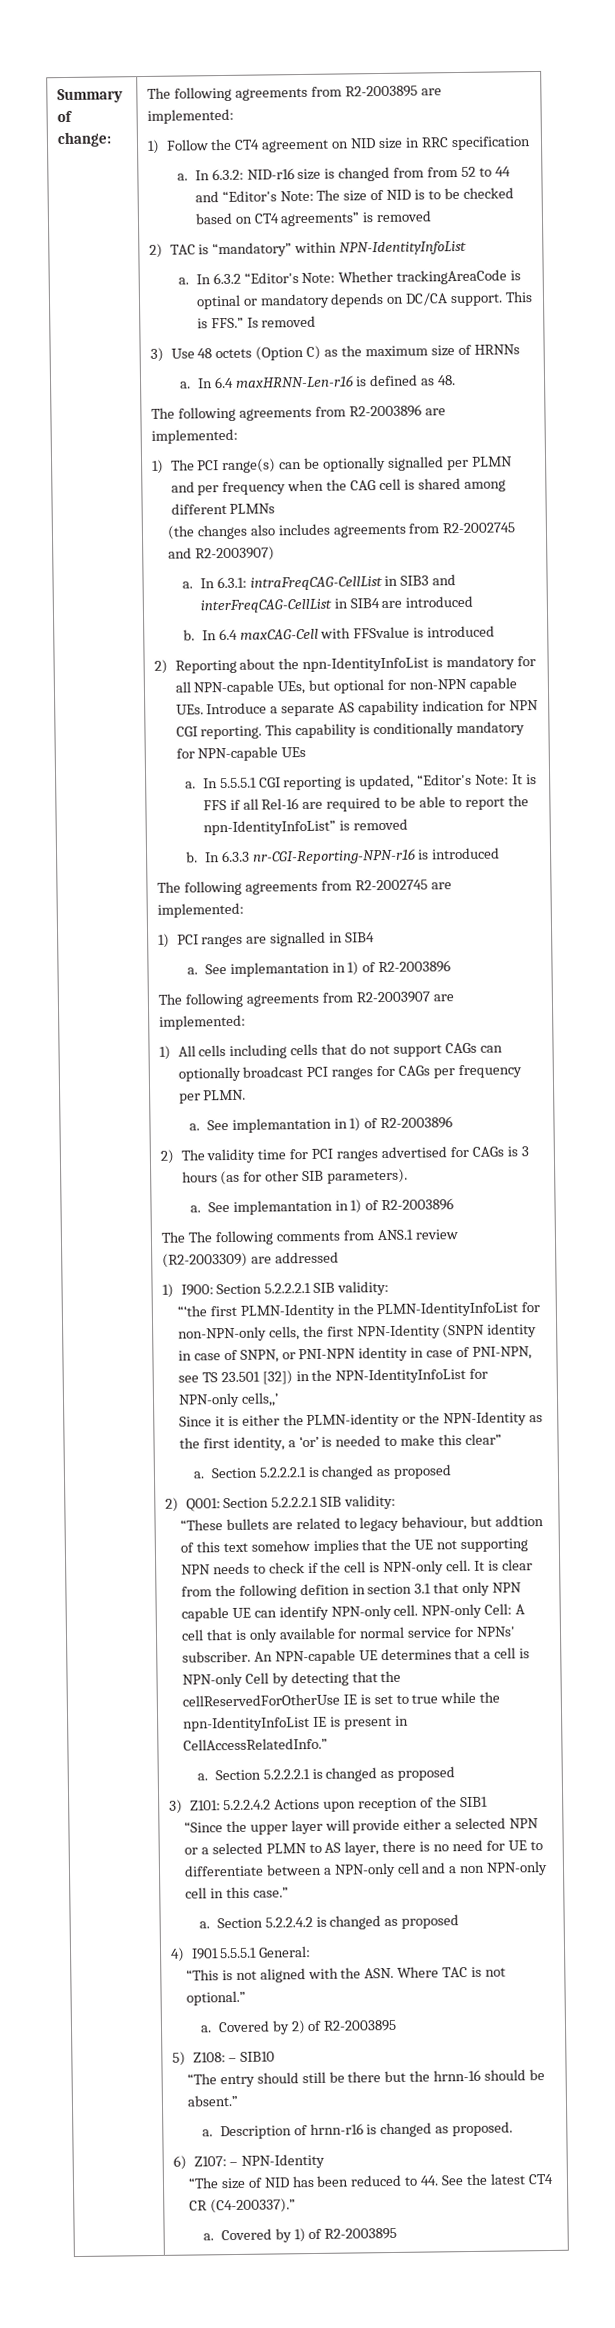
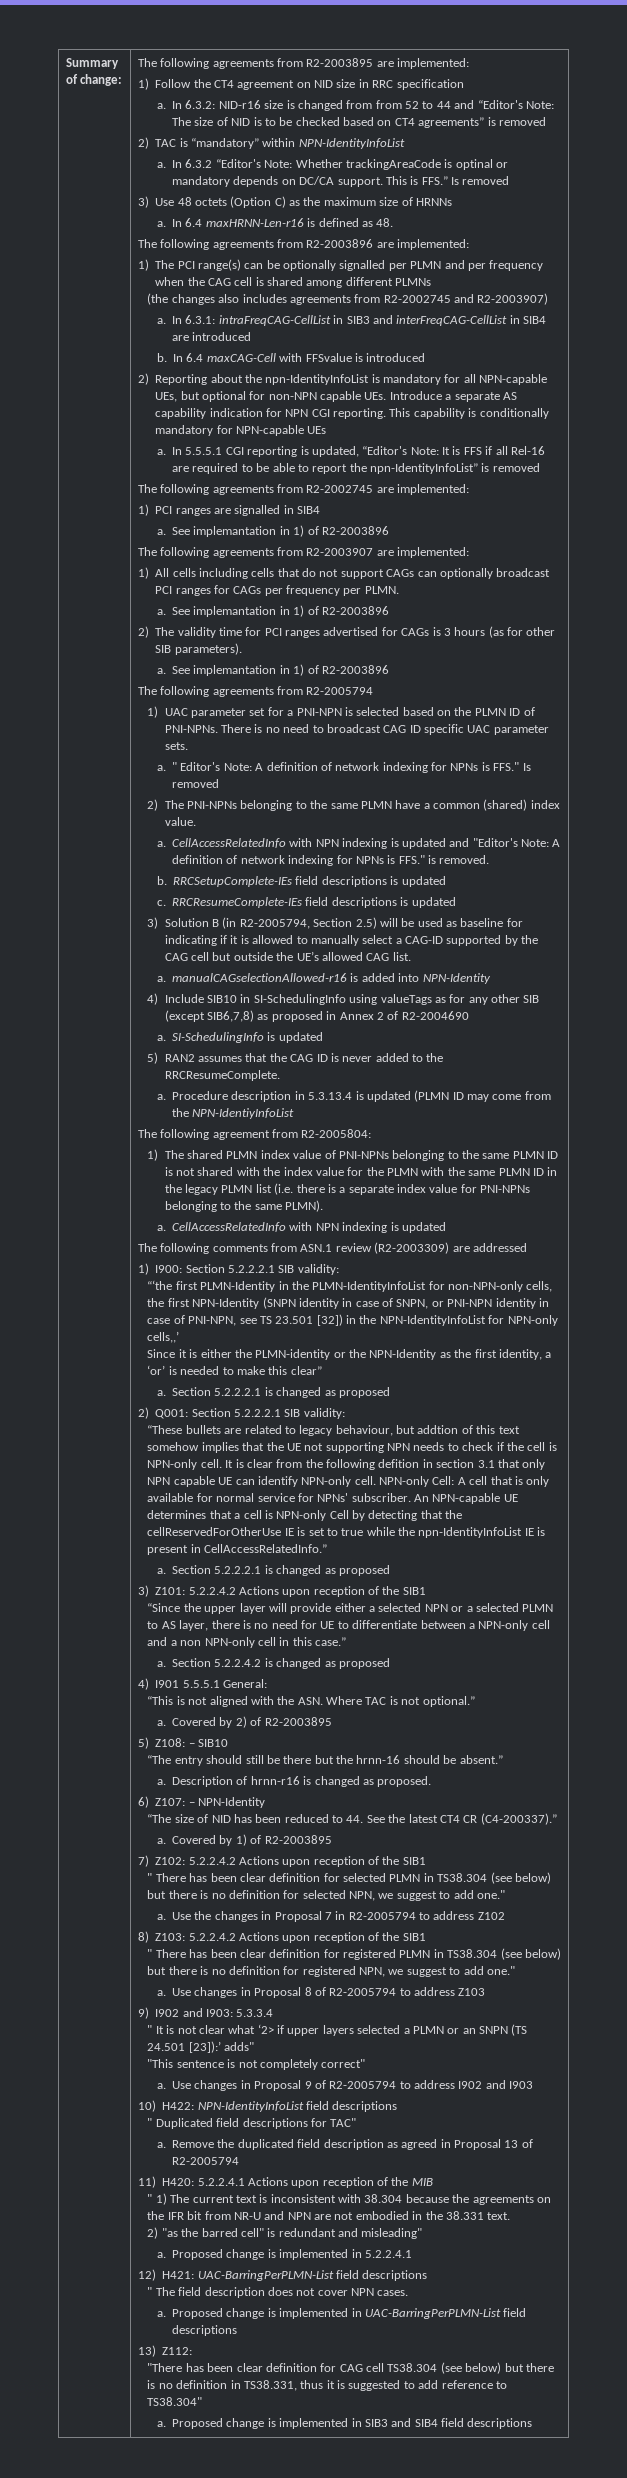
[186,847,501,865] // b. In 6.3.3 nr-CGI-Reporting-NPN-r16 is introduced -> (540, 467) none
(186, 1237) none -> [160,686,374,697] [147,706,535,718] [164,724,549,735] [164,742,188,750] [156,762,531,773] [172,779,220,788] [147,799,560,811] [164,817,196,826] [156,838,561,849] [172,855,490,866] [156,876,446,887] [156,897,456,908] [147,917,523,929] [164,935,539,946] [164,951,411,961] [156,973,491,984] [147,993,540,1005] [164,1010,469,1022] [156,1032,323,1043] [147,1052,444,1064] [164,1070,280,1081] [156,1090,551,1102] [172,1108,295,1119] [137,1129,372,1140] [147,1149,559,1161] [164,1167,558,1176] [164,1183,531,1195] [164,1200,324,1212] [156,1222,446,1233] following agreements from R2-2005794 // 1) UAC parameter set for a PNI-NPN is selected based on the PLMN ID of PNI-NPNs. There is no need to broadcast CAG ID specific UAC parameter sets. // a. " Editor's Note: A definition of network indexing for NPNs is FFS." Is removed // 2) The PNI-NPNs belonging to the same PLMN have a common (shared) index value. // a. CellAccessRelatedInfo with NPN indexing is updated and "Editor's Note: A definition of network indexing for NPNs is FFS." is removed. // b. RRCSetupComplete-IEs field descriptions is updated // c. RRCResumeComplete-IEs field descriptions is updated // 3) Solution B (in R2-2005794, Section 2.5) will be used as baseline for indicating if it is allowed to manually select a CAG-ID supported by the CAG cell but outside the UE’s allowed CAG list. // a. manualCAGselectionAllowed-r16 is added into NPN-Identity // 4) Include SIB10 in SI-SchedulingInfo using valueTags as for any other SIB (except SIB6,7,8) as proposed in Annex 2 of R2-2004690 // a. SI-SchedulingInfo is updated // 5) RAN2 assumes that the CAG ID is never added to the RRCResumeComplete. // a. Procedure description in 5.3.13.4 is updated (PLMN ID may come from the NPN-IdentiyInfoList // The following agreement from R2-2005804: // 1) The shared PLMN index value of PNI-NPNs belonging to the same PLMN ID is not shared with the index value for the PLMN with the same PLMN ID in the legacy PLMN list (i.e. there is a separate index value for PNI-NPNs belonging to the same PLMN). // a. CellAccessRelatedInfo with NPN indexing is updated //
[376,1229,413,1241] ANS.1 -> [300,1244,333,1252] ASN.1
(398, 2233) none -> [137,1855,426,1867] [147,1872,551,1884] [147,1890,505,1901] [156,1911,505,1922] [137,1931,426,1943] [147,1948,561,1960] [147,1966,515,1977] [156,1987,486,1998] [137,2007,274,2019] [147,2024,528,2036] [147,2041,255,2053] [147,2059,366,2070] [156,2080,534,2091] [137,2100,398,2112] [147,2118,357,2129] [156,2139,533,2150] [172,2157,240,2165] [137,2176,433,2188] [147,2193,551,2205] [147,2211,511,2220] [147,2227,423,2239] [156,2249,412,2260] [137,2269,428,2281] [147,2287,409,2298] [156,2308,527,2319] [172,2325,238,2336] [137,2345,193,2357] [147,2362,554,2374] [147,2380,507,2391] [147,2397,203,2406] [156,2418,533,2429] // 7) Z102: 5.2.2.4.2 Actions upon reception of the SIB1 // " There has been clear definition for selected PLMN in TS38.304 (see below) but there is no definition for selected NPN, we suggest to add one." // a. Use the changes in Proposal 7 in R2-2005794 to address Z102 // 8) Z103: 5.2.2.4.2 Actions upon reception of the SIB1 // " There has been clear definition for registered PLMN in TS38.304 (see below) but there is no definition for registered NPN, we suggest to add one." // a. Use changes in Proposal 8 of R2-2005794 to address Z103 // 9) I902 and I903: 5.3.3.4 // " It is not clear what ‘2> if upper layers selected a PLMN or an SNPN (TS 24.501 [23]):’ adds" // "This sentence is not completely correct" // a. Use changes in Proposal 9 of R2-2005794 to address I902 and I903 // 10) H422: NPN-IdentityInfoList field descriptions // " Duplicated field descriptions for TAC" // a. Remove the duplicated field description as agreed in Proposal 13 of R2-2005794 // 11) H420: 5.2.2.4.1 Actions upon reception of the MIB // " 1) The current text is inconsistent with 38.304 because the agreements on the IFR bit from NR-U and NPN are not embodied in the 38.331 text. // 2) "as the barred cell" is redundant and misleading" // a. Proposed change is implemented in 5.2.2.4.1 // 12) H421: UAC-BarringPerPLMN-List field descriptions // " The field description does not cover NPN cases. // a. Proposed change is implemented in UAC-BarringPerPLMN-List field descriptions // 13) Z112: // "There has been clear definition for CAG cell TS38.304 (see below) but there is no definition in TS38.331, thus it is suggested to add reference to TS38.304" // a. Proposed change is implemented in SIB3 and SIB4 field descriptions

